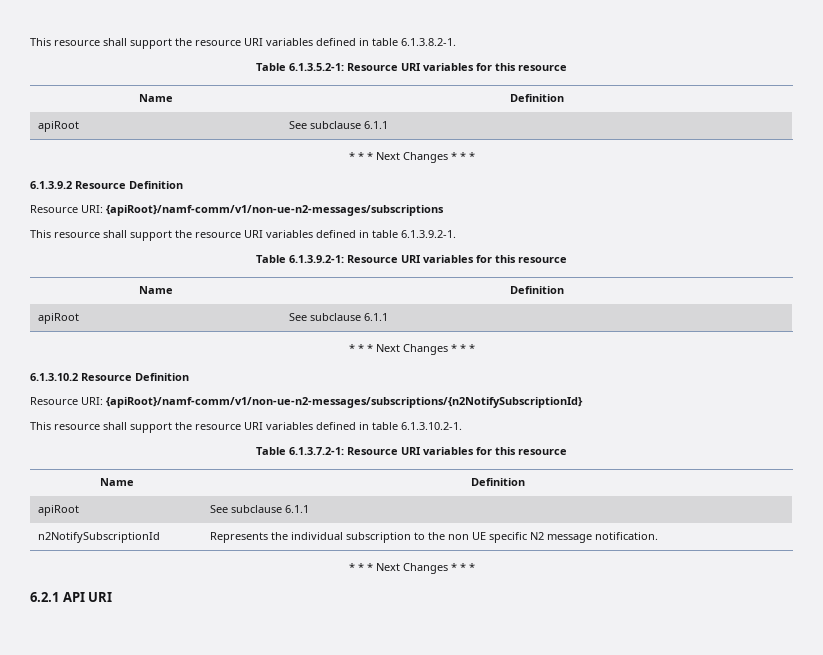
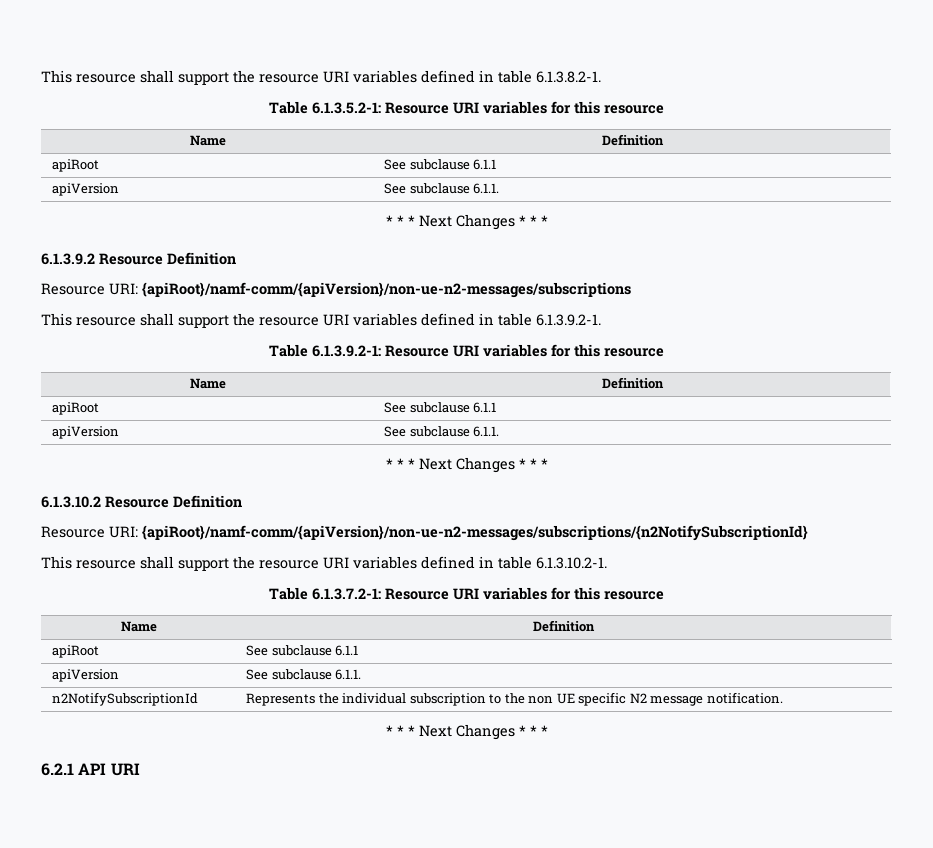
(388, 125) none -> [51,183,119,196] [383,183,500,194] // apiVersion | See subclause 6.1.1.
[106,205,444,216] {apiRoot}/namf-comm/v1/non-ue-n2-messages/subscriptions -> [142,282,631,298] {apiRoot}/namf-comm/{apiVersion}/non-ue-n2-messages/subscriptions
(388, 317) none -> [51,426,119,439] [383,426,500,437] // apiVersion | See subclause 6.1.1.
[106,397,583,408] {apiRoot}/namf-comm/v1/non-ue-n2-messages/subscriptions/{n2NotifySubscriptionId} -> [142,525,808,541] {apiRoot}/namf-comm/{apiVersion}/non-ue-n2-messages/subscriptions/{n2NotifySubscriptionId}
(309, 509) none -> [51,669,119,682] [245,669,362,680] // apiVersion | See subclause 6.1.1.

